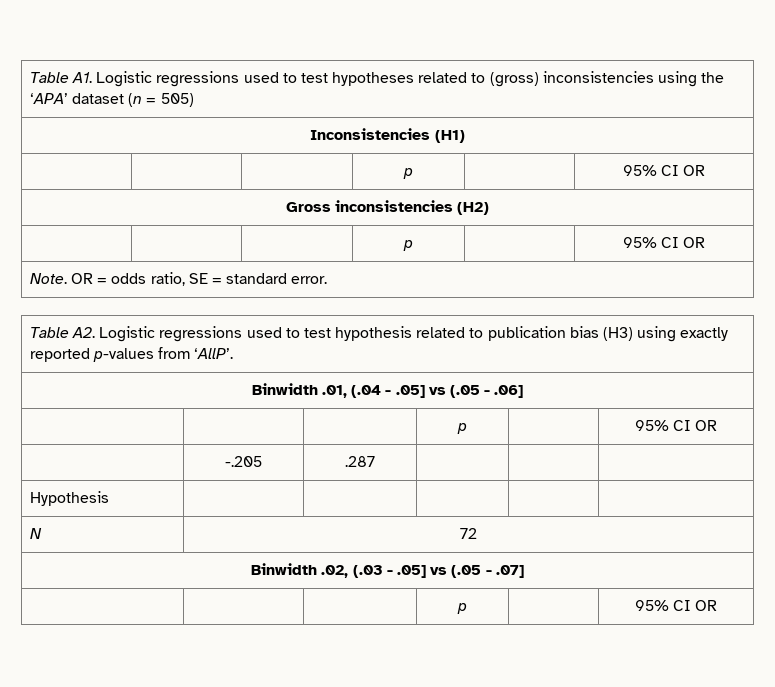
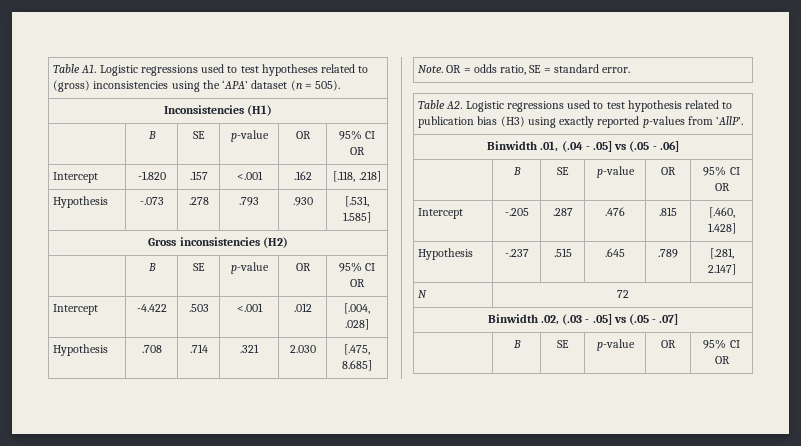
[160,93,194,107] 505) -> [315,80,341,91] 505).
[403,168,413,179] [622,165,706,176] | | p | | 95% CI OR -> [147,131,156,139] [193,131,205,139] [230,130,269,142] [295,131,311,139] [338,130,376,140] [350,147,365,155] [53,172,99,183] [137,171,166,180] [189,171,208,180] [236,171,263,180] [293,171,312,180] [333,171,381,182] [53,196,109,208] [139,197,164,205] [188,197,209,205] [239,197,259,206] [292,197,313,206] [345,196,369,207] [343,212,371,223] B | SE | p-value | OR | 95% CI OR // Intercept | -1.820 | .157 | <.001 | .162 | [.118, .218] // Hypothesis | -.073 | .278 | .793 | .930 | [.531, 1.585]
[403,240,413,251] [622,237,706,248] | | p | | 95% CI OR -> [147,263,156,271] [193,263,205,271] [230,262,269,274] [295,263,311,271] [338,262,376,272] [350,279,365,287] [53,304,99,315] [136,304,167,312] [188,304,209,312] [236,303,263,312] [293,303,312,312] [344,303,370,314] [345,319,369,330] [53,344,109,356] [141,345,162,353] [189,344,208,353] [240,344,259,353] [289,345,316,353] [344,344,370,355] [342,360,372,371] B | SE | p-value | OR | 95% CI OR // Intercept | -4.422 | .503 | <.001 | .012 | [.004, .028] // Hypothesis | .708 | .714 | .321 | 2.030 | [.475, 8.685]
[457,423,467,434] [634,420,718,431] | | p | | 95% CI OR // -> [512,167,521,175] [557,167,569,175] [596,166,635,178] [661,167,676,175] [703,166,740,176] [714,183,730,191] [418,208,464,219] B | SE | p-value | OR | 95% CI OR // Intercept
[29,491,109,506] | | // Hypothesis | | | | | -> [605,207,625,216] [659,207,677,216] [708,207,735,218] [707,223,736,234] [418,248,474,260] [504,249,529,257] [553,248,572,257] [605,248,625,257] [658,249,678,258] [709,248,734,259] [707,264,736,275] .476 | .815 | [.460, 1.428] // Hypothesis | -.237 | .515 | .645 | .789 | [.281, 2.147]
[457,603,467,614] | | p | -> [512,340,521,348] [557,340,569,348] [596,339,635,351] [661,340,676,348] B | SE | p-value | OR

